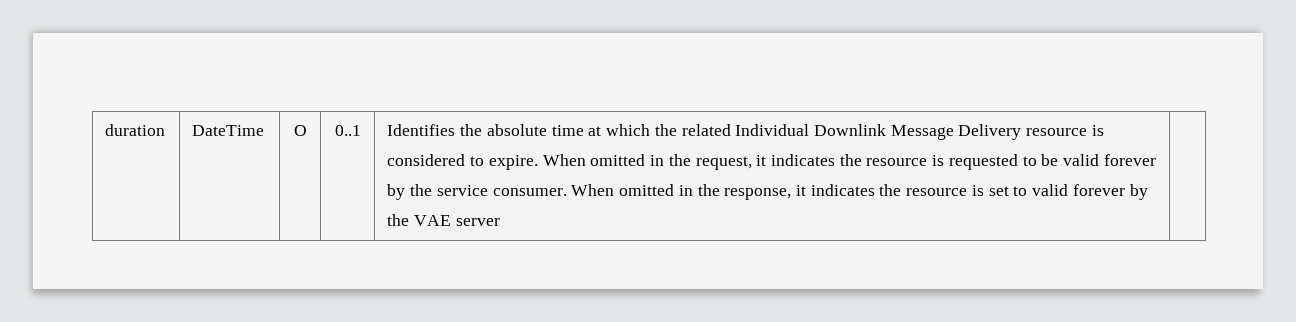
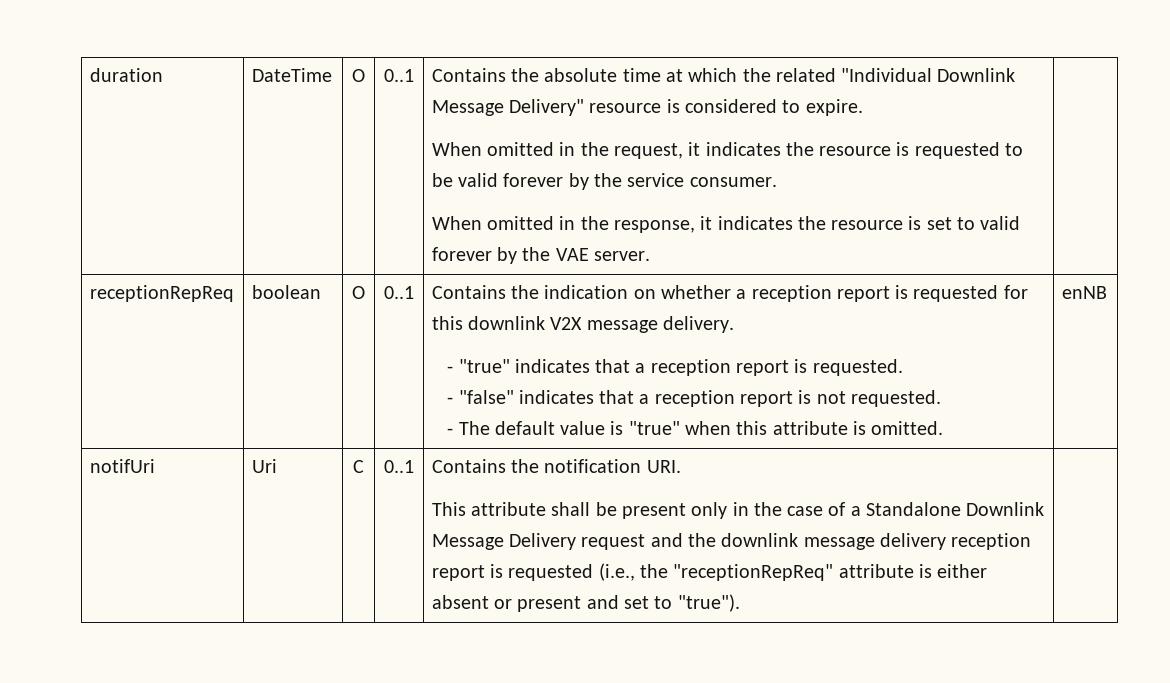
[387,124,456,136] Identifies -> [431,68,506,82] Contains
[735,124,1022,140] Individual Downlink Message Delivery -> [841,68,1016,82] [431,99,585,116] "Individual Downlink Message Delivery"
(538, 162) none -> (863, 107) //
(567, 192) none -> (777, 182) //
[455,218,500,226] server -> [593,251,650,261] [89,285,234,302] [251,285,321,299] [352,286,365,299] [384,286,414,299] [431,285,1028,302] [431,316,734,333] [447,359,903,376] [447,390,941,407] [447,421,944,435] [1061,286,1107,299] [89,459,155,473] [251,459,277,473] [353,460,364,473] [384,460,414,473] [431,459,681,473] [431,502,1045,519] [431,533,1032,550] [431,563,988,581] [431,594,740,612] server. | // receptionRepReq | boolean | O | 0..1 | Contains the indication on whether a reception report is requested for this downlink V2X message delivery. // - "true" indicates that a reception report is requested. // - "false" indicates that a reception report is not requested. // - The default value is "true" when this attribute is omitted. | enNB // notifUri | Uri | C | 0..1 | Contains the notification URI. // This attribute shall be present only in the case of a Standalone Downlink Message Delivery request and the downlink message delivery reception report is requested (i.e., the "receptionRepReq" attribute is either absent or present and set to "true").

